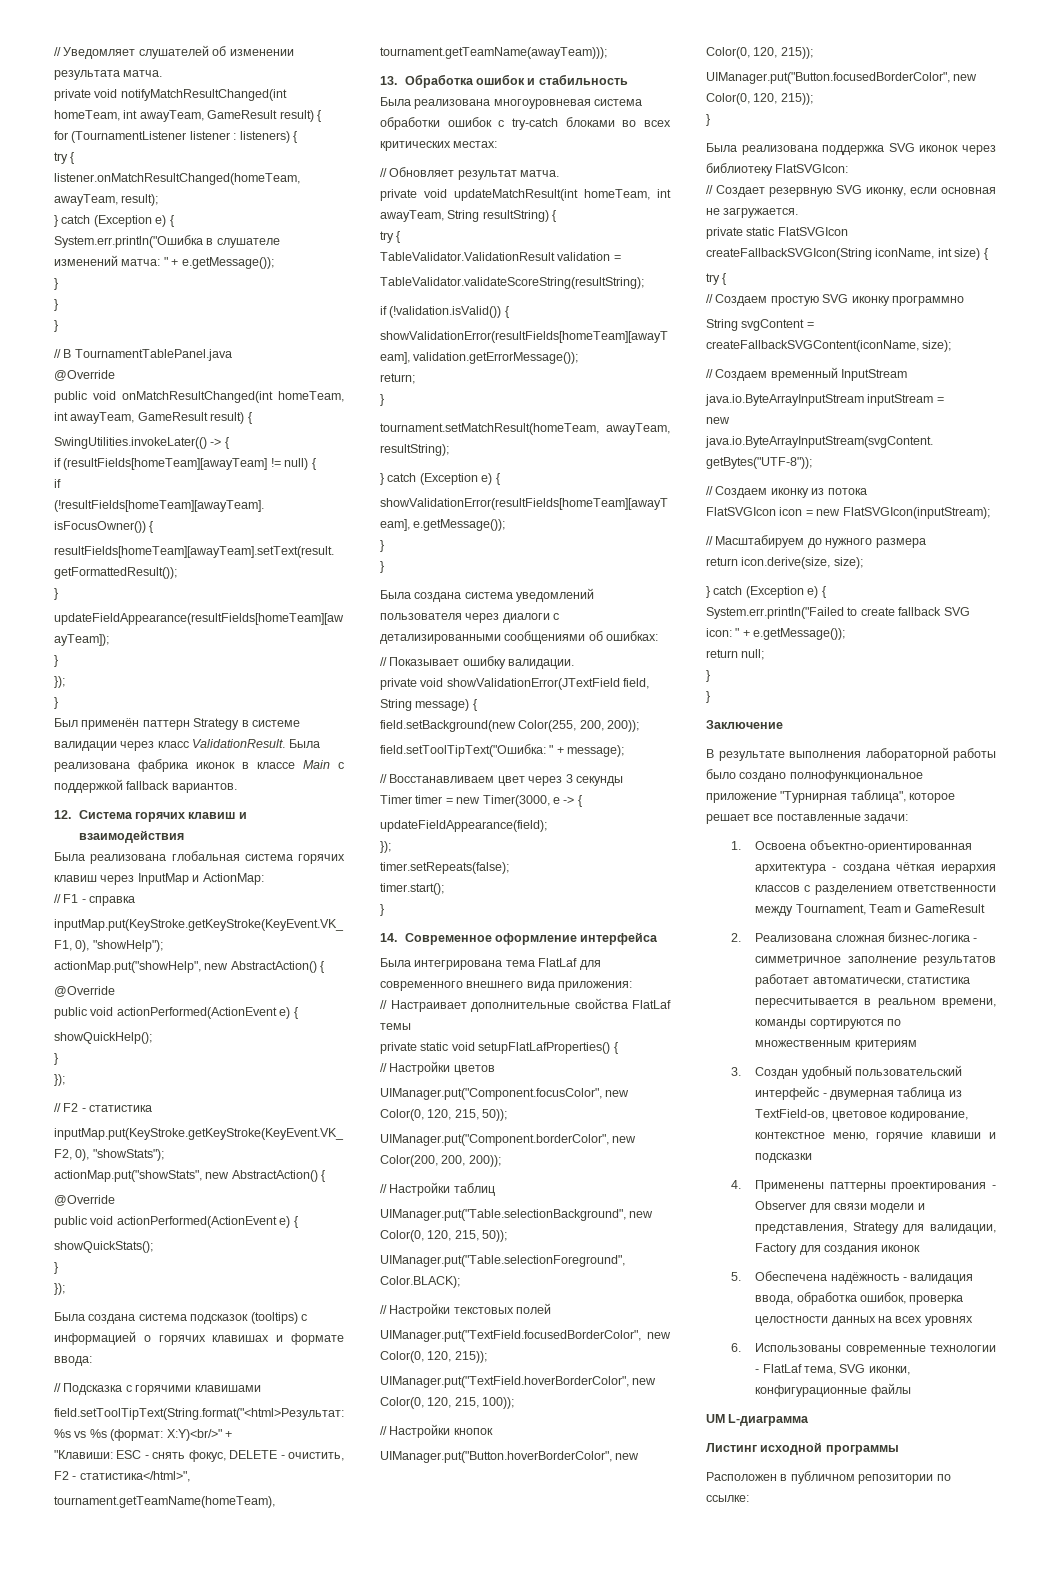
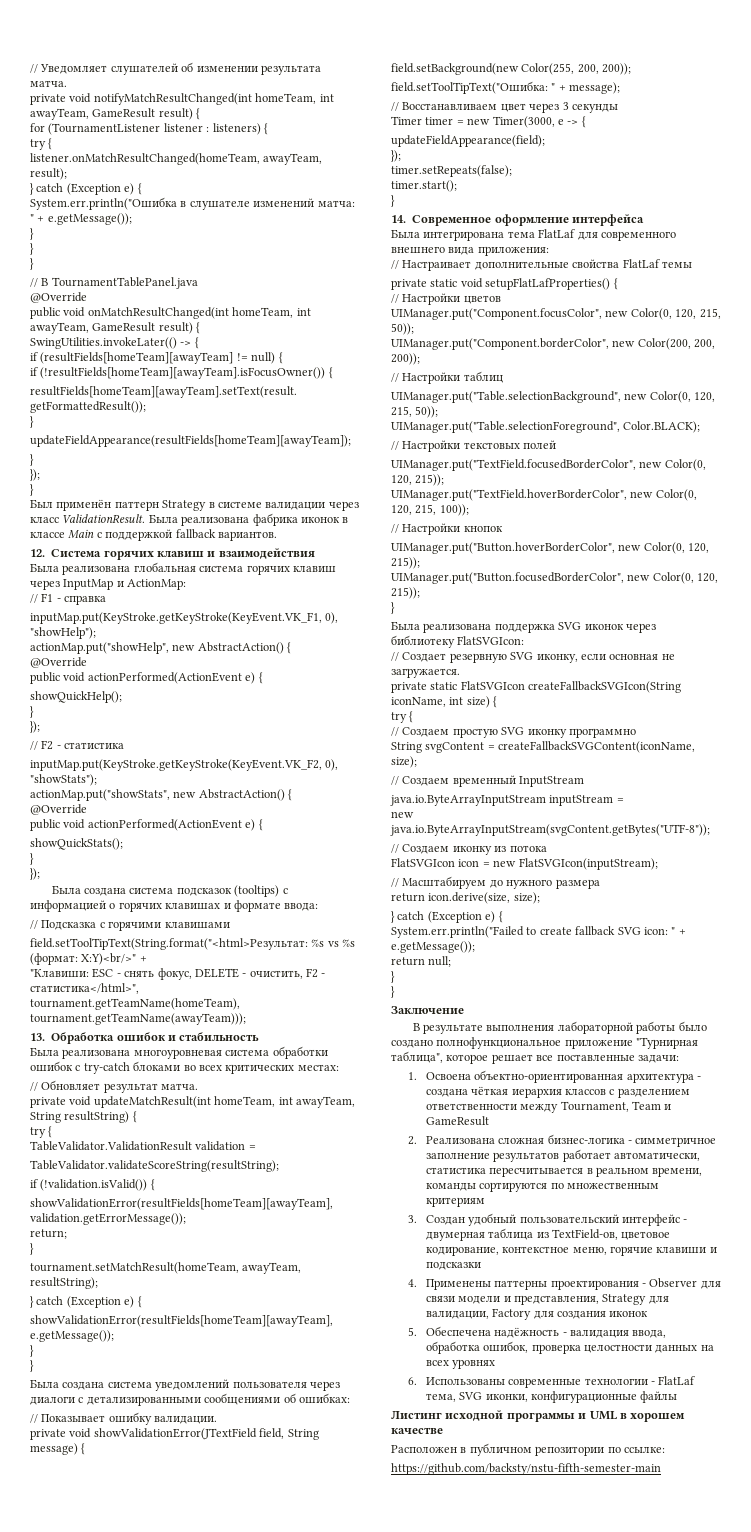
[706,1414,810,1426] // UM L-диаграмма -> (678, 1397) none
(899, 1450) none -> [578,1411,686,1422] [391,1427,443,1434] и UML в хорошем качестве
(749, 1498) none -> [391,1463,661,1475] // https://github.com/backsty/nstu-fifth-semester-main

